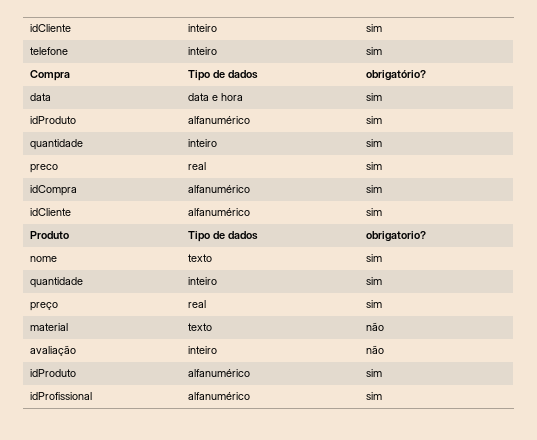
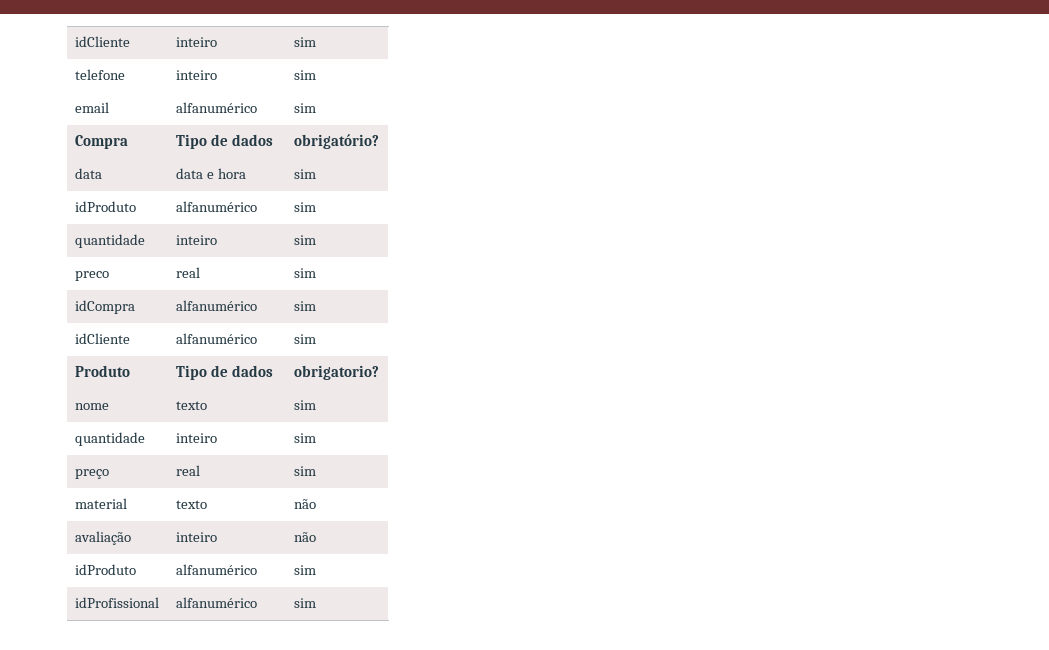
(382, 51) none -> [75,102,110,113] [176,102,258,113] [294,103,317,113] // email | alfanumérico | sim

